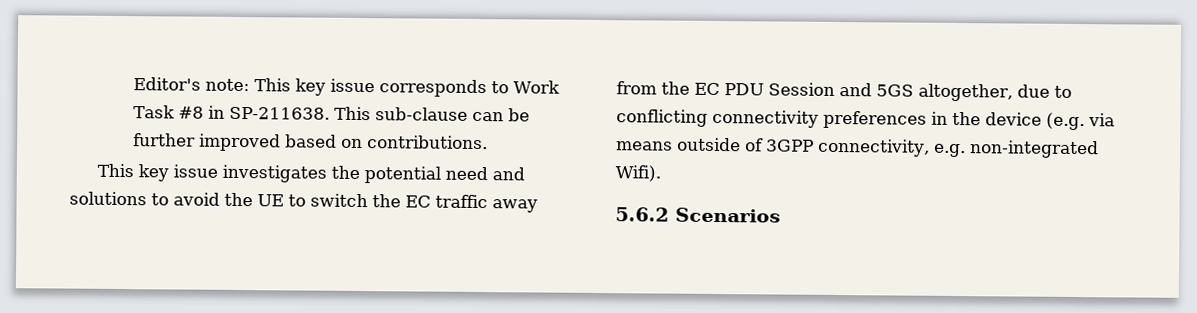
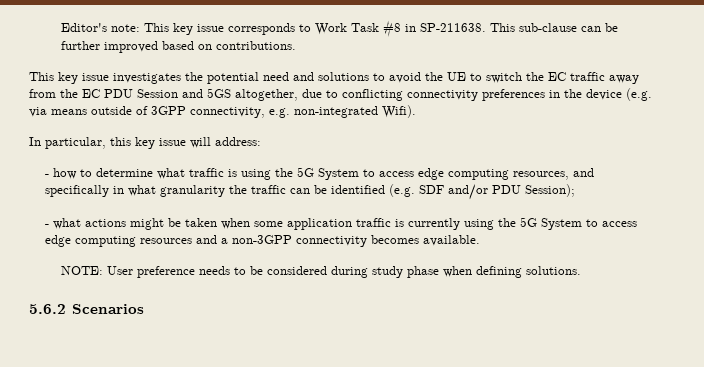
(661, 173) none -> [29,137,261,149] [44,167,594,180] [44,184,575,200] [44,217,637,230] [44,235,480,247] [60,266,581,278] // In particular, this key issue will address: // - how to determine what traffic is using the 5G System to access edge computing resources, and specifically in what granularity the traffic can be identified (e.g. SDF and/or PDU Session); // - what actions might be taken when some application traffic is currently using the 5G System to access edge computing resources and a non-3GPP connectivity becomes available. // NOTE: User preference needs to be considered during study phase when defining solutions.

